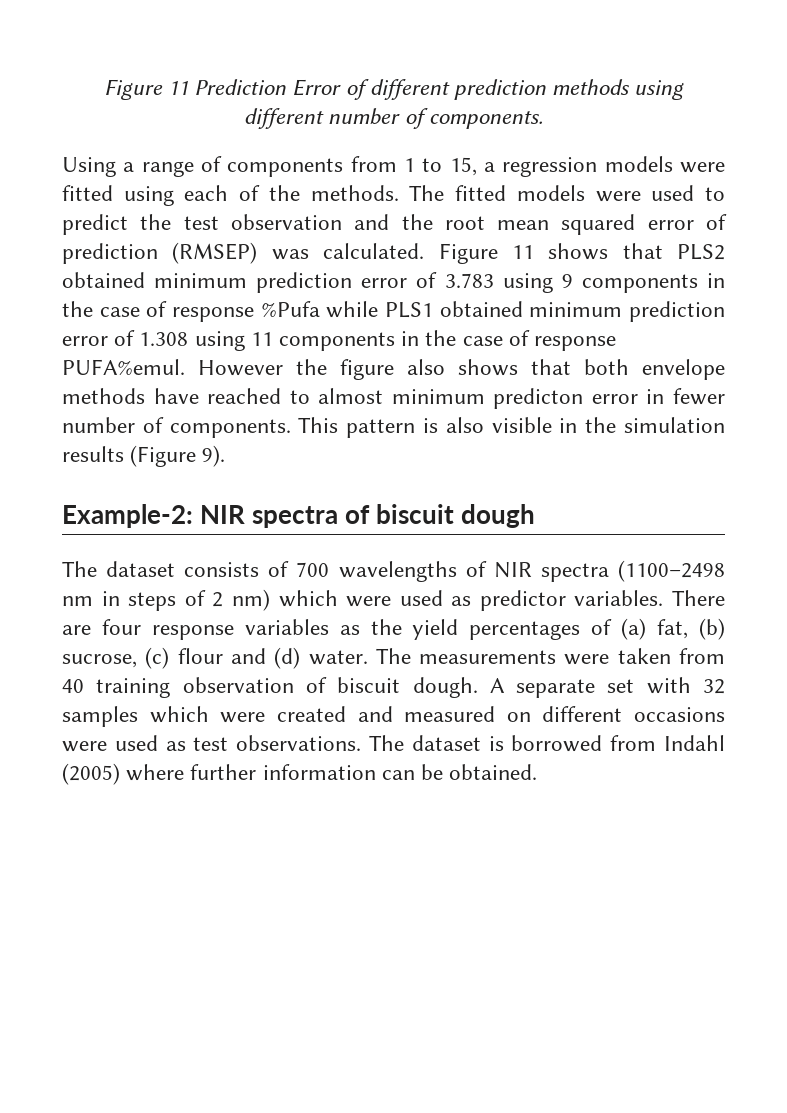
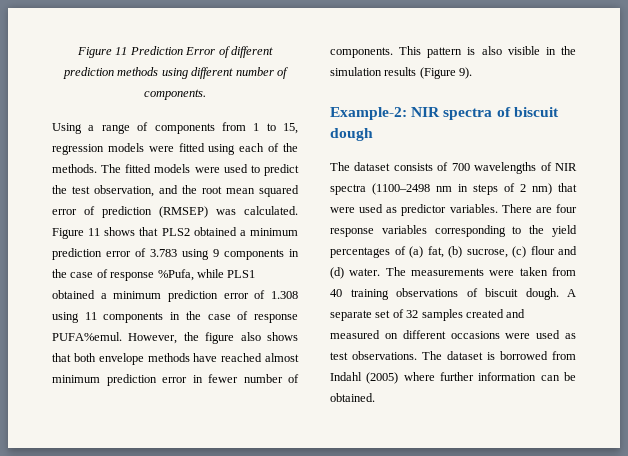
[483,162,495,172] a -> (298, 128) none
[230,214,342,230] observation -> [94,185,154,197] observation,
(145, 280) none -> [239,230,246,236] a
[260,301,320,317] %Pufa -> [157,269,194,281] %Pufa,
(523, 309) none -> [100,293,107,299] a
[198,360,283,376] However -> [128,333,178,344] However,
[289,390,310,404] to -> (263, 357) none
[493,388,584,409] predicton -> [106,374,157,386] prediction
[278,590,338,607] which -> [558,183,577,192] that
[339,625,360,635] as -> [434,225,522,237] corresponding to
[182,677,294,693] observation -> [396,288,458,297] observations
[646,677,691,694] with -> [392,309,404,318] of
[149,706,266,723] which were -> (463, 315) none

